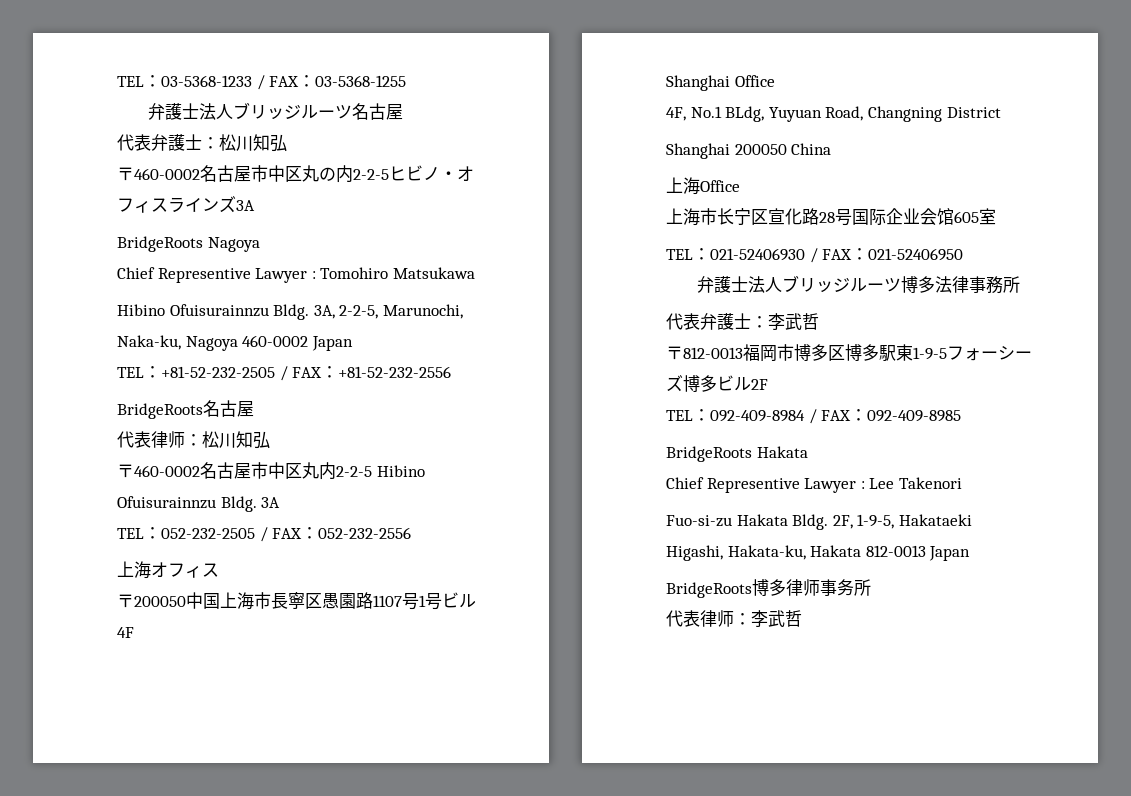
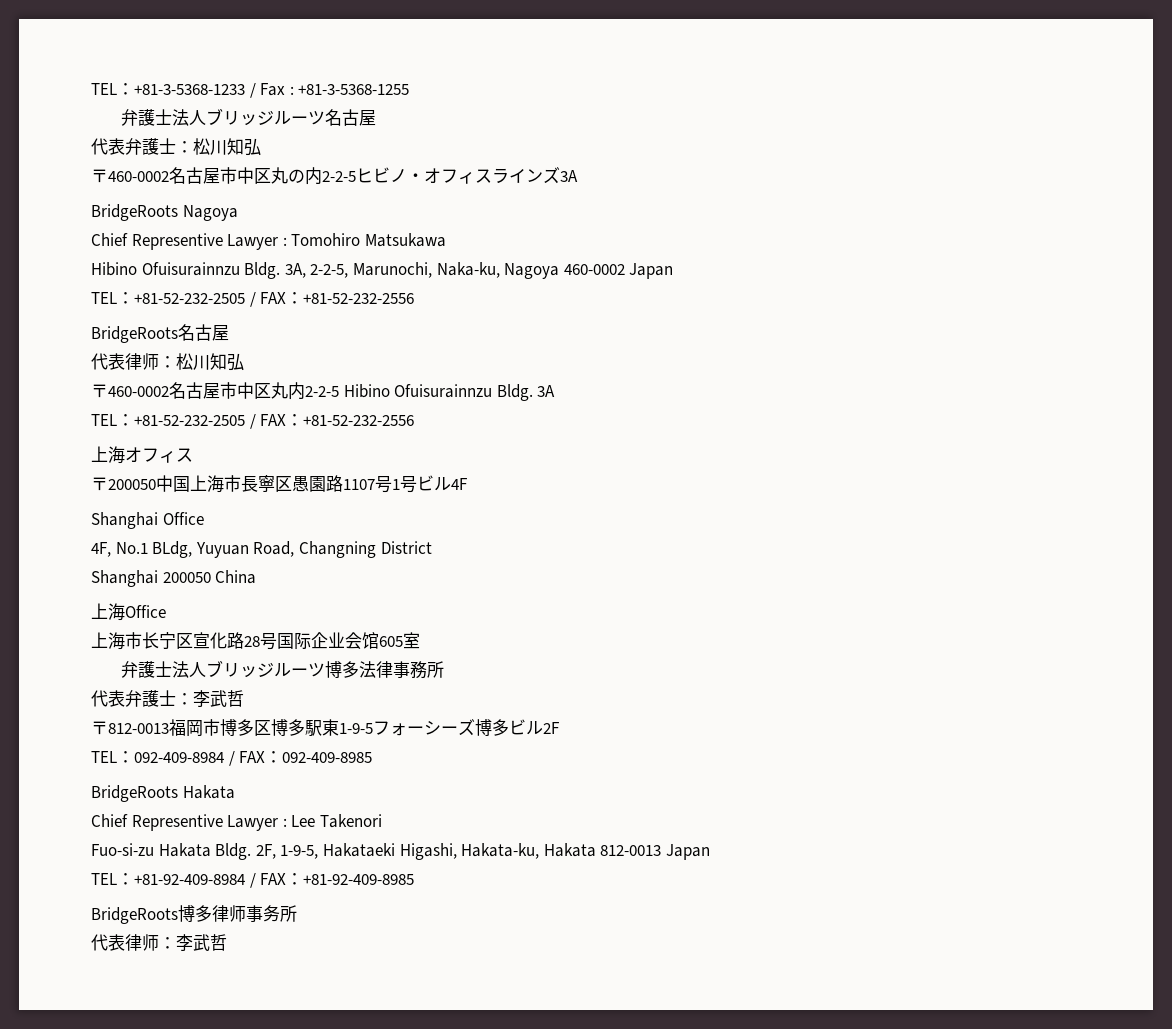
[117,75,407,90] TEL：03-5368-1233 / FAX：03-5368-1255 -> [91,83,410,98] TEL：+81-3-5368-1233 / Fax : +81-3-5368-1255
[161,527,412,542] 052-232-2505 / FAX：052-232-2556 -> [134,414,415,429] +81-52-232-2505 / FAX：+81-52-232-2556
[666,248,964,263] // TEL：021-52406930 / FAX：021-52406950 -> (420, 640) none
(971, 553) none -> [91,873,415,888] // TEL：+81-92-409-8984 / FAX：+81-92-409-8985

